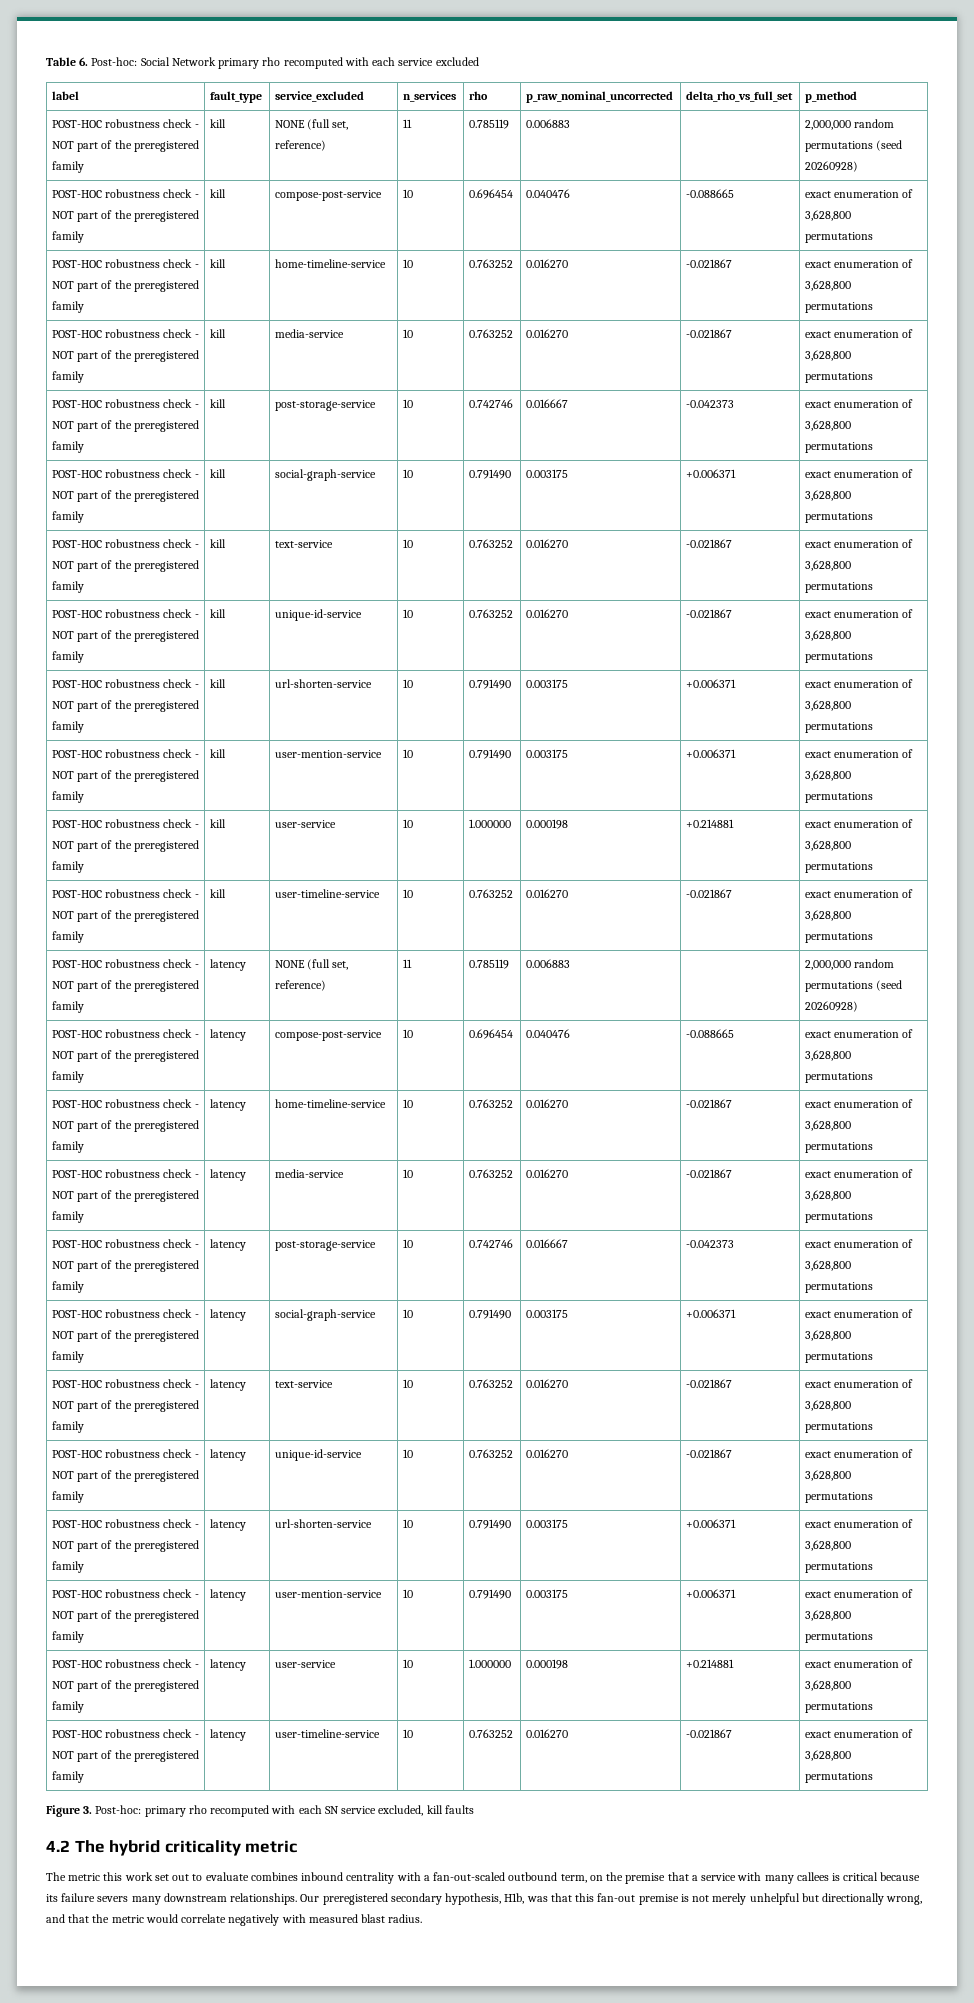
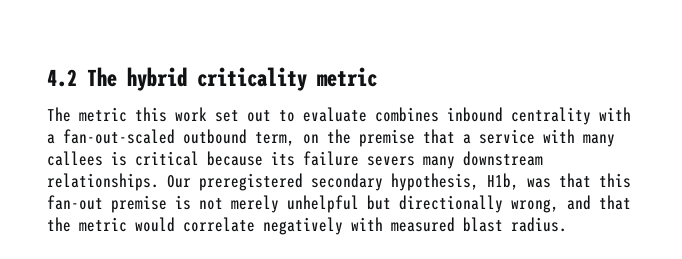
[46,57,479,69] [51,91,79,100] [209,91,262,103] [274,91,364,102] [402,91,456,102] [468,91,488,100] [525,91,673,103] [685,91,793,102] [804,91,857,103] [51,119,199,128] [51,140,199,152] [51,161,84,173] [209,119,226,128] [274,119,349,130] [274,140,326,151] [402,119,412,128] [468,119,509,129] [525,119,570,128] [804,119,895,130] [804,140,903,152] [804,161,858,172] [51,189,199,198] [51,210,199,222] [51,231,84,243] [209,189,226,198] [274,190,382,201] [402,189,413,198] [468,189,513,199] [525,189,570,198] [685,189,734,198] [804,189,914,198] [804,210,851,221] [804,232,873,243] [51,259,199,268] [51,280,199,292] [51,301,84,313] [209,259,226,268] [274,259,386,268] [402,259,413,268] [468,259,513,268] [525,259,568,268] [685,259,732,268] [804,259,914,268] [804,280,851,291] [804,302,873,313] [51,329,199,338] [51,350,199,362] [51,371,84,383] [209,329,226,338] [274,329,344,338] [402,329,413,338] [468,329,513,338] [525,329,568,338] [685,329,732,338] [804,329,914,338] [804,350,851,361] [804,372,873,383] [51,399,199,408] [51,420,199,432] [51,441,84,453] [209,399,226,408] [274,400,376,411] [402,399,413,408] [468,399,513,408] [525,399,568,408] [685,400,734,408] [804,399,914,408] [804,420,851,431] [804,442,873,453] [51,469,199,478] [51,490,199,502] [51,511,84,523] [209,469,226,478] [274,469,376,481] [402,469,413,478] [468,469,511,479] [525,469,568,478] [685,469,736,478] [804,469,914,478] [804,490,851,501] [804,512,873,523] [51,539,199,548] [51,560,199,572] [51,581,84,593] [209,539,226,548] [274,540,333,548] [402,539,413,548] [468,539,513,548] [525,539,568,548] [685,539,732,548] [804,539,914,548] [804,560,851,571] [804,582,873,593] [51,609,199,618] [51,630,199,642] [51,651,84,663] [209,609,226,618] [274,609,362,621] [402,609,413,618] [468,609,513,618] [525,609,568,618] [685,609,732,618] [804,609,914,618] [804,630,851,641] [804,652,873,663] [51,679,199,688] [51,700,199,712] [51,721,84,733] [209,679,226,688] [274,679,372,688] [402,679,413,688] [468,679,511,689] [525,679,568,688] [685,679,736,688] [804,679,914,688] [804,700,851,711] [804,722,873,733] [51,749,199,758] [51,770,199,782] [51,791,84,803] [209,749,226,758] [274,750,382,758] [402,749,413,758] [468,749,511,759] [525,749,568,758] [685,749,736,758] [804,749,914,758] [804,770,851,781] [804,792,873,803] [51,819,199,828] [51,840,199,852] [51,861,84,873] [209,819,226,828] [274,820,336,828] [402,819,413,828] [468,819,511,828] [525,819,568,829] [685,819,734,828] [804,819,914,828] [804,840,851,851] [804,862,873,873] [51,889,199,898] [51,910,199,922] [51,931,84,943] [209,889,226,898] [274,889,380,898] [402,889,413,898] [468,889,513,898] [525,889,568,898] [685,889,732,898] [804,889,914,898] [804,910,851,921] [804,932,873,943] [51,959,199,968] [51,980,199,992] [51,1001,84,1013] [209,959,246,971] [274,959,349,970] [274,980,326,991] [402,959,412,968] [468,959,509,969] [525,959,570,968] [804,959,895,970] [804,980,903,992] [804,1001,858,1012] [51,1029,199,1038] [51,1050,199,1062] [51,1071,84,1083] [209,1029,246,1041] [274,1030,382,1041] [402,1029,413,1038] [468,1029,513,1039] [525,1029,570,1038] [685,1029,734,1038] [804,1029,914,1038] [804,1050,851,1061] [804,1072,873,1083] [51,1099,199,1108] [51,1120,199,1132] [51,1141,84,1153] [209,1099,246,1111] [274,1099,386,1108] [402,1099,413,1108] [468,1099,513,1108] [525,1099,568,1108] [685,1099,732,1108] [804,1099,914,1108] [804,1120,851,1131] [804,1142,873,1153] [51,1169,199,1178] [51,1190,199,1202] [51,1211,84,1223] [209,1169,246,1181] [274,1169,344,1178] [402,1169,413,1178] [468,1169,513,1178] [525,1169,568,1178] [685,1169,732,1178] [804,1169,914,1178] [804,1190,851,1201] [804,1212,873,1223] [51,1239,199,1248] [51,1260,199,1272] [51,1281,84,1293] [209,1239,246,1251] [274,1240,376,1251] [402,1239,413,1248] [468,1239,513,1248] [525,1239,568,1248] [685,1240,734,1248] [804,1239,914,1248] [804,1260,851,1271] [804,1282,873,1293] [51,1309,199,1318] [51,1330,199,1342] [51,1351,84,1363] [209,1309,246,1321] [274,1309,376,1321] [402,1309,413,1318] [468,1309,511,1319] [525,1309,568,1318] [685,1309,736,1318] [804,1309,914,1318] [804,1330,851,1341] [804,1352,873,1363] [51,1379,199,1388] [51,1400,199,1412] [51,1421,84,1433] [209,1379,246,1391] [274,1380,333,1388] [402,1379,413,1388] [468,1379,513,1388] [525,1379,568,1388] [685,1379,732,1388] [804,1379,914,1388] [804,1400,851,1411] [804,1422,873,1433] [51,1449,199,1458] [51,1470,199,1482] [51,1491,84,1503] [209,1449,246,1461] [274,1449,362,1461] [402,1449,413,1458] [468,1449,513,1458] [525,1449,568,1458] [685,1449,732,1458] [804,1449,914,1458] [804,1470,851,1481] [804,1492,873,1503] [51,1519,199,1528] [51,1540,199,1552] [51,1561,84,1573] [209,1519,246,1531] [274,1519,372,1528] [402,1519,413,1528] [468,1519,511,1529] [525,1519,568,1528] [685,1519,736,1528] [804,1519,914,1528] [804,1540,851,1551] [804,1562,873,1573] [51,1589,199,1598] [51,1610,199,1622] [51,1631,84,1643] [209,1589,246,1601] [274,1590,382,1598] [402,1589,413,1598] [468,1589,511,1599] [525,1589,568,1598] [685,1589,736,1598] [804,1589,914,1598] [804,1610,851,1621] [804,1632,873,1643] [51,1659,199,1668] [51,1680,199,1692] [51,1701,84,1713] [209,1659,246,1671] [274,1660,336,1668] [402,1659,413,1668] [468,1659,511,1668] [525,1659,568,1669] [685,1659,734,1668] [804,1659,914,1668] [804,1680,851,1691] [804,1702,873,1713] [51,1729,199,1738] [51,1750,199,1762] [51,1771,84,1783] [209,1729,246,1741] [274,1729,380,1738] [402,1729,413,1738] [468,1729,513,1738] [525,1729,568,1738] [685,1729,732,1738] [804,1729,914,1738] [804,1750,851,1761] [804,1772,873,1783] [46,1805,474,1817] Table 6. Post-hoc: Social Network primary rho recomputed with each service excluded // label | fault_type | service_excluded | n_services | rho | p_raw_nominal_uncorrected | delta_rho_vs_full_set | p_method // POST-HOC robustness check - NOT part of the preregistered family | kill | NONE (full set, reference) | 11 | 0.785119 | 0.006883 | | 2,000,000 random permutations (seed 20260928) // POST-HOC robustness check - NOT part of the preregistered family | kill | compose-post-service | 10 | 0.696454 | 0.040476 | -0.088665 | exact enumeration of 3,628,800 permutations // POST-HOC robustness check - NOT part of the preregistered family | kill | home-timeline-service | 10 | 0.763252 | 0.016270 | -0.021867 | exact enumeration of 3,628,800 permutations // POST-HOC robustness check - NOT part of the preregistered family | kill | media-service | 10 | 0.763252 | 0.016270 | -0.021867 | exact enumeration of 3,628,800 permutations // POST-HOC robustness check - NOT part of the preregistered family | kill | post-storage-service | 10 | 0.742746 | 0.016667 | -0.042373 | exact enumeration of 3,628,800 permutations // POST-HOC robustness check - NOT part of the preregistered family | kill | social-graph-service | 10 | 0.791490 | 0.003175 | +0.006371 | exact enumeration of 3,628,800 permutations // POST-HOC robustness check - NOT part of the preregistered family | kill | text-service | 10 | 0.763252 | 0.016270 | -0.021867 | exact enumeration of 3,628,800 permutations // POST-HOC robustness check - NOT part of the preregistered family | kill | unique-id-service | 10 | 0.763252 | 0.016270 | -0.021867 | exact enumeration of 3,628,800 permutations // POST-HOC robustness check - NOT part of the preregistered family | kill | url-shorten-service | 10 | 0.791490 | 0.003175 | +0.006371 | exact enumeration of 3,628,800 permutations // POST-HOC robustness check - NOT part of the preregistered family | kill | user-mention-service | 10 | 0.791490 | 0.003175 | +0.006371 | exact enumeration of 3,628,800 permutations // POST-HOC robustness check - NOT part of the preregistered family | kill | user-service | 10 | 1.000000 | 0.000198 | +0.214881 | exact enumeration of 3,628,800 permutations // POST-HOC robustness check - NOT part of the preregistered family | kill | user-timeline-service | 10 | 0.763252 | 0.016270 | -0.021867 | exact enumeration of 3,628,800 permutations // POST-HOC robustness check - NOT part of the preregistered family | latency | NONE (full set, reference) | 11 | 0.785119 | 0.006883 | | 2,000,000 random permutations (seed 20260928) // POST-HOC robustness check - NOT part of the preregistered family | latency | compose-post-service | 10 | 0.696454 | 0.040476 | -0.088665 | exact enumeration of 3,628,800 permutations // POST-HOC robustness check - NOT part of the preregistered family | latency | home-timeline-service | 10 | 0.763252 | 0.016270 | -0.021867 | exact enumeration of 3,628,800 permutations // POST-HOC robustness check - NOT part of the preregistered family | latency | media-service | 10 | 0.763252 | 0.016270 | -0.021867 | exact enumeration of 3,628,800 permutations // POST-HOC robustness check - NOT part of the preregistered family | latency | post-storage-service | 10 | 0.742746 | 0.016667 | -0.042373 | exact enumeration of 3,628,800 permutations // POST-HOC robustness check - NOT part of the preregistered family | latency | social-graph-service | 10 | 0.791490 | 0.003175 | +0.006371 | exact enumeration of 3,628,800 permutations // POST-HOC robustness check - NOT part of the preregistered family | latency | text-service | 10 | 0.763252 | 0.016270 | -0.021867 | exact enumeration of 3,628,800 permutations // POST-HOC robustness check - NOT part of the preregistered family | latency | unique-id-service | 10 | 0.763252 | 0.016270 | -0.021867 | exact enumeration of 3,628,800 permutations // POST-HOC robustness check - NOT part of the preregistered family | latency | url-shorten-service | 10 | 0.791490 | 0.003175 | +0.006371 | exact enumeration of 3,628,800 permutations // POST-HOC robustness check - NOT part of the preregistered family | latency | user-mention-service | 10 | 0.791490 | 0.003175 | +0.006371 | exact enumeration of 3,628,800 permutations // POST-HOC robustness check - NOT part of the preregistered family | latency | user-service | 10 | 1.000000 | 0.000198 | +0.214881 | exact enumeration of 3,628,800 permutations // POST-HOC robustness check - NOT part of the preregistered family | latency | user-timeline-service | 10 | 0.763252 | 0.016270 | -0.021867 | exact enumeration of 3,628,800 permutations // Figure 3. Post-hoc: primary rho recomputed with each SN service excluded, kill faults // -> (47, 78) none

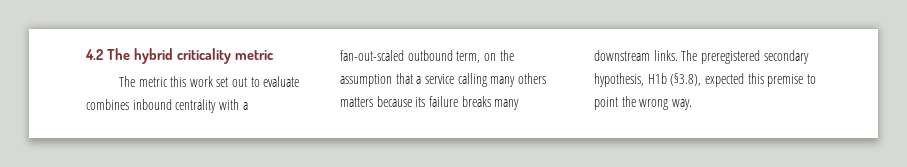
[359,129,415,147] premise -> [340,74,392,87] assumption
[543,129,615,147] [47,151,199,166] with many callees is critical -> [457,73,546,87] [340,97,373,107] calling many others matters
[367,156,415,166] severs -> [461,96,491,107] breaks
[47,173,191,191] relationships. Our -> [653,50,698,61] links. The
[487,173,631,190] [47,195,631,213] [47,217,567,235] H1b, was that this fan-out premise is not merely unhelpful but directionally wrong, and that the metric would correlate negatively with measured blast radius. -> [647,73,816,87] [594,96,692,110] H1b (§3.8), expected this premise to point the wrong way.

